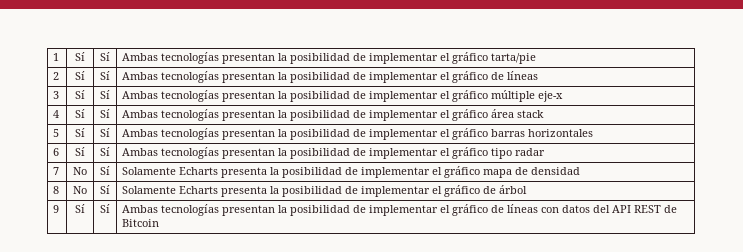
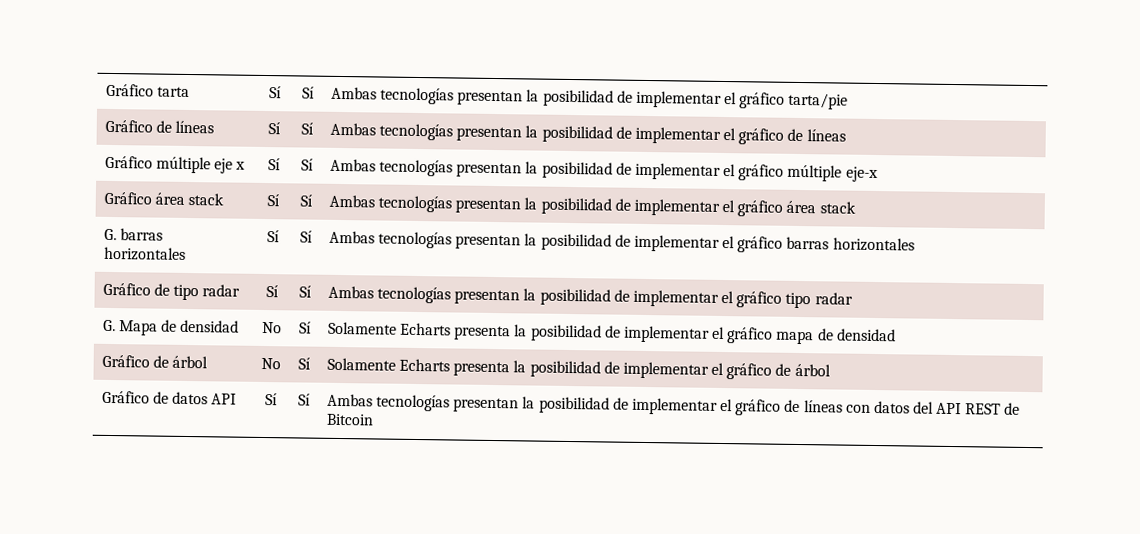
[53,53,60,61] 1 -> [105,83,190,98] Gráfico tarta
[53,72,60,80] 2 -> [104,119,215,134] Gráfico de líneas
[53,91,60,99] 3 -> [104,155,246,174] Gráfico múltiple eje x
[53,110,60,118] 4 -> [103,191,225,206] Gráfico área stack
[53,129,60,137] 5 -> [103,228,163,241] [103,246,186,261] G. barras horizontales
[53,148,60,156] 6 -> [102,282,241,301] Gráfico de tipo radar
[53,167,60,175] 7 -> [102,319,240,336] G. Mapa de densidad
[53,186,60,194] 8 -> [101,354,209,369] Gráfico de árbol
[53,205,60,213] 9 -> [101,390,238,405] Gráfico de datos API

